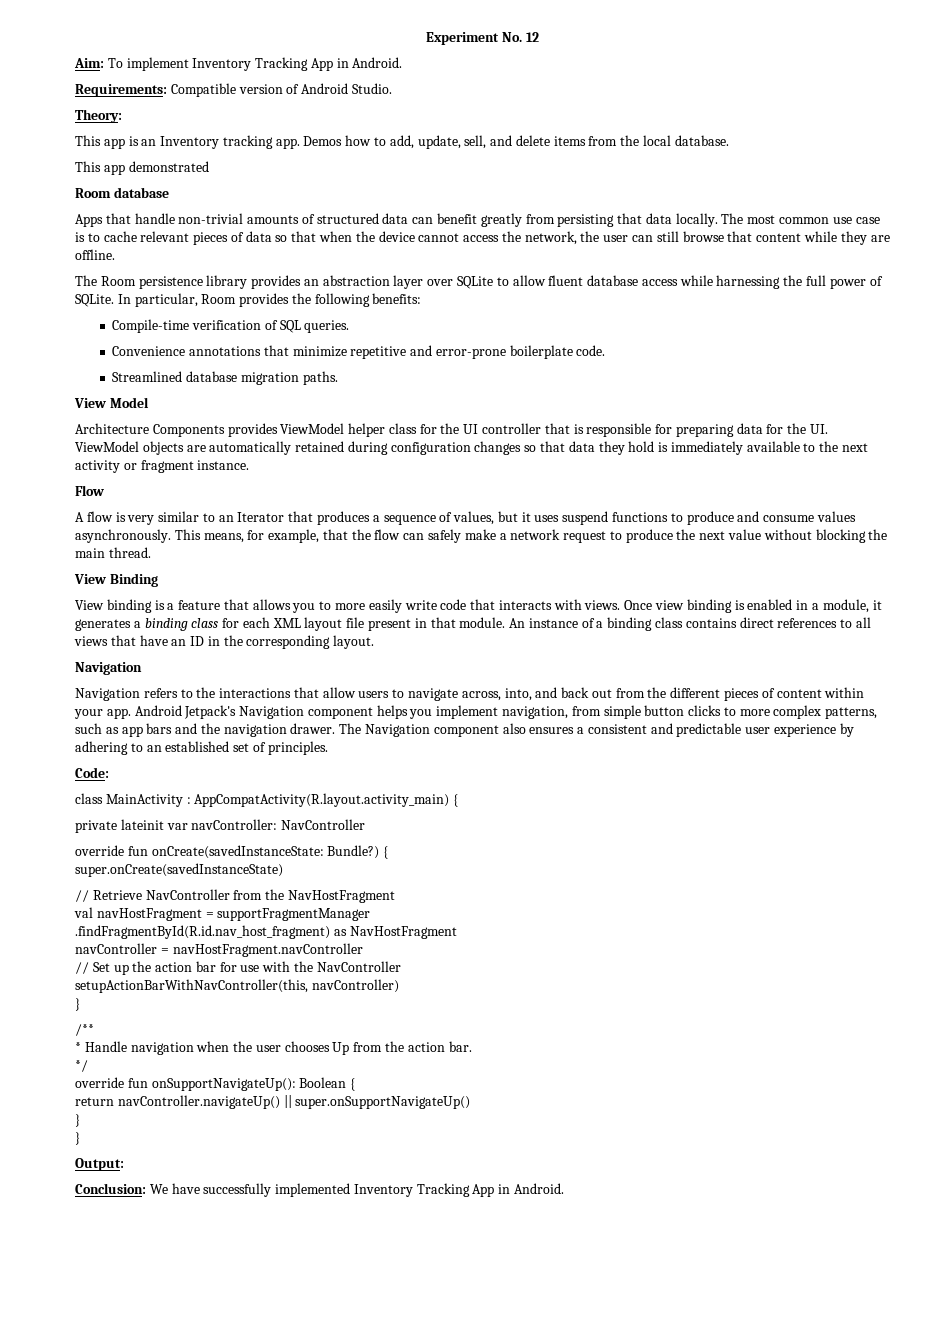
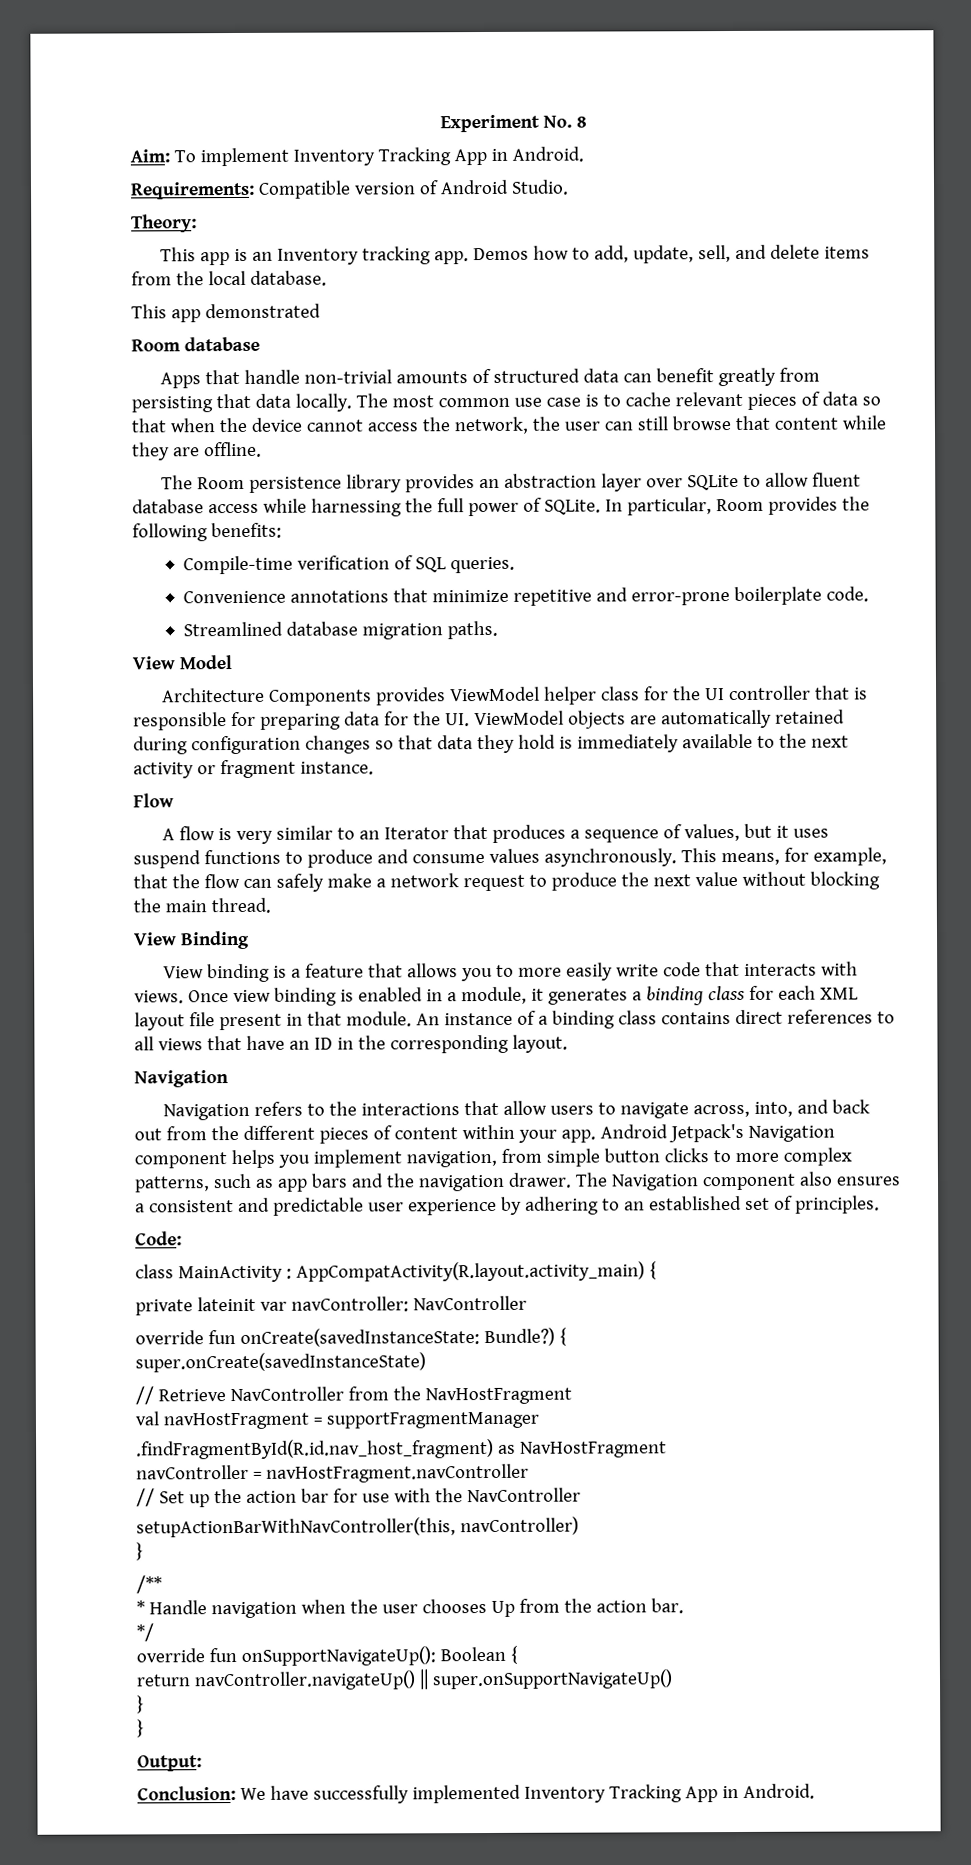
[525,32,539,42] 12 -> [575,116,587,128] 8

